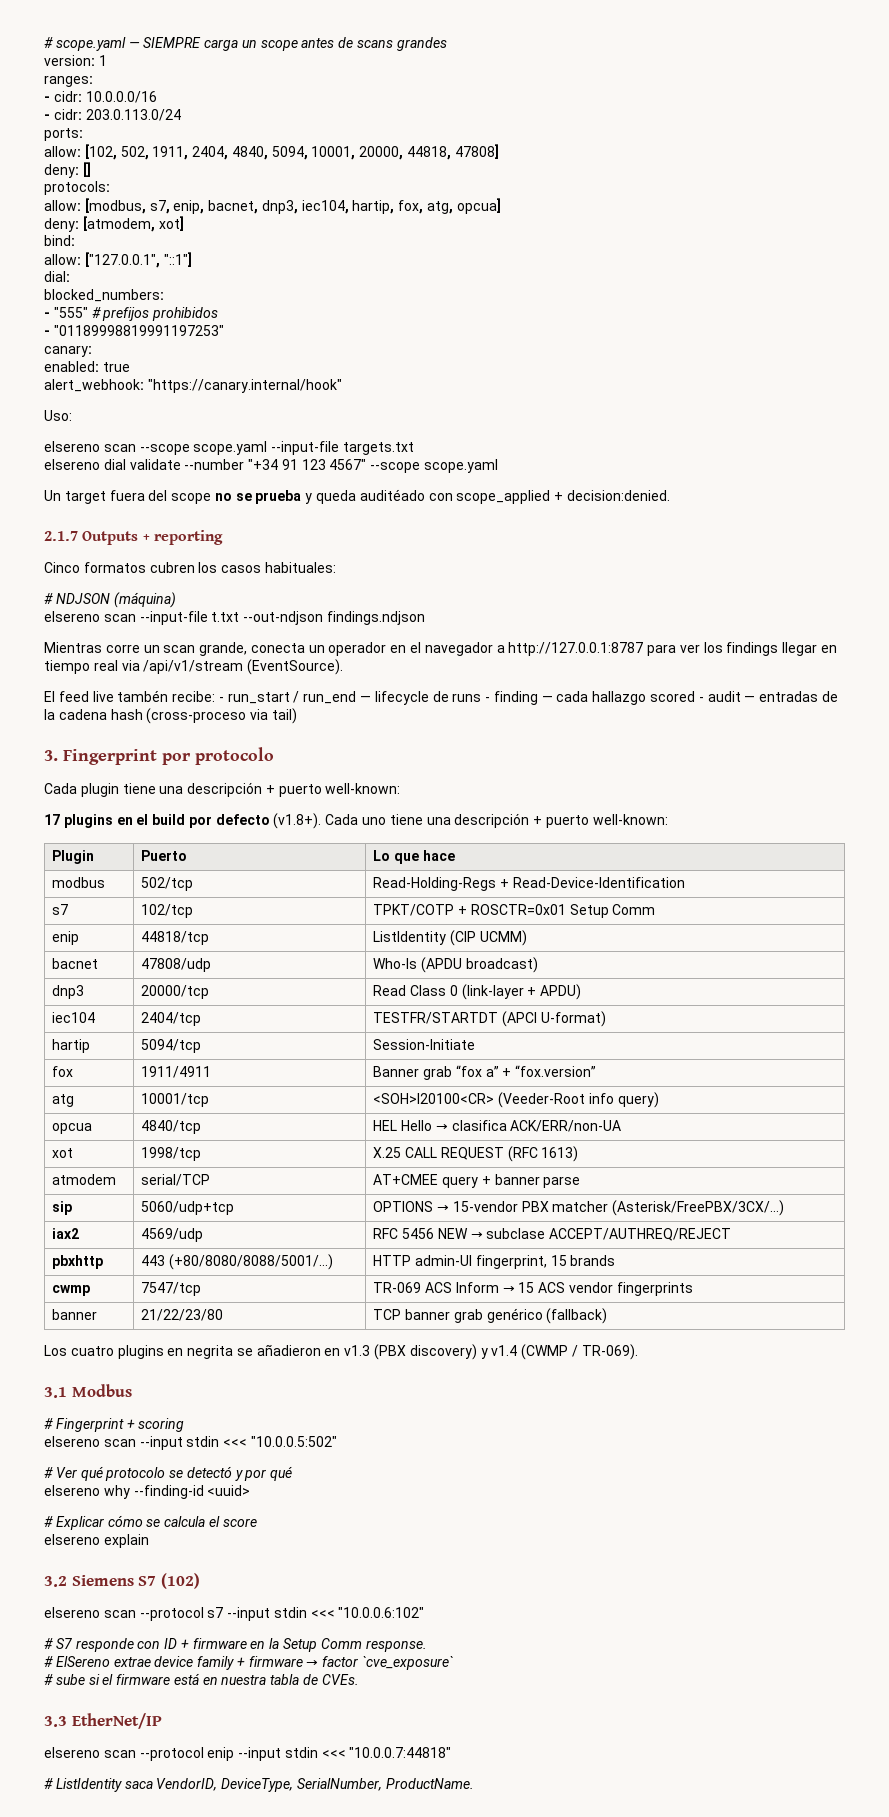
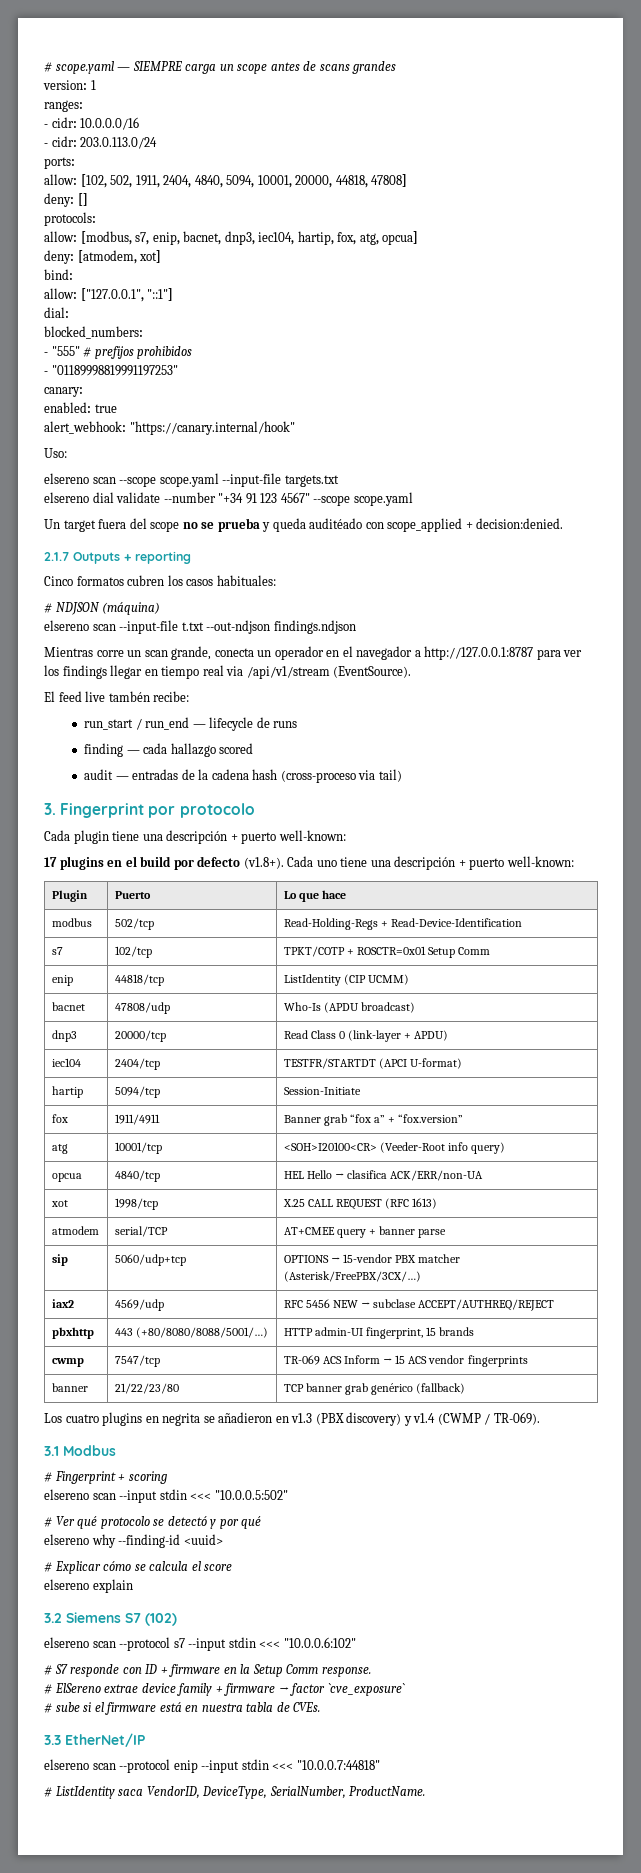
[218,697,224,702] - -> (190, 696) //
[485,697,491,702] - -> (298, 724) //
[698,697,704,702] - -> (254, 748) //

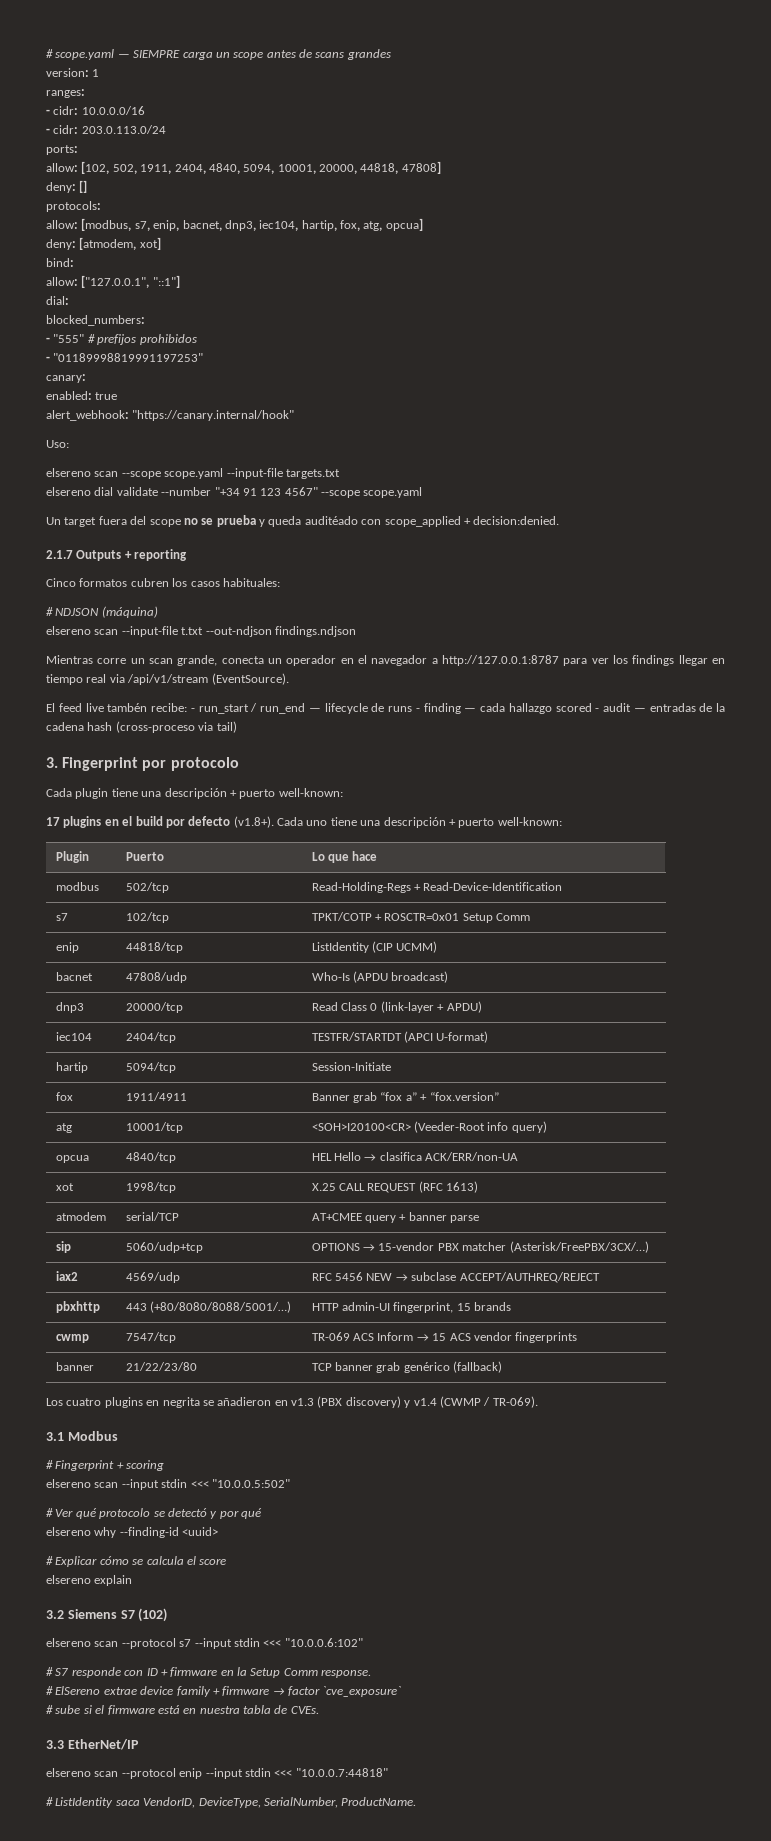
(190, 696) // -> [190,708,195,712] -
(298, 724) // -> [415,708,420,712] -
(254, 748) // -> [595,708,600,712] -

